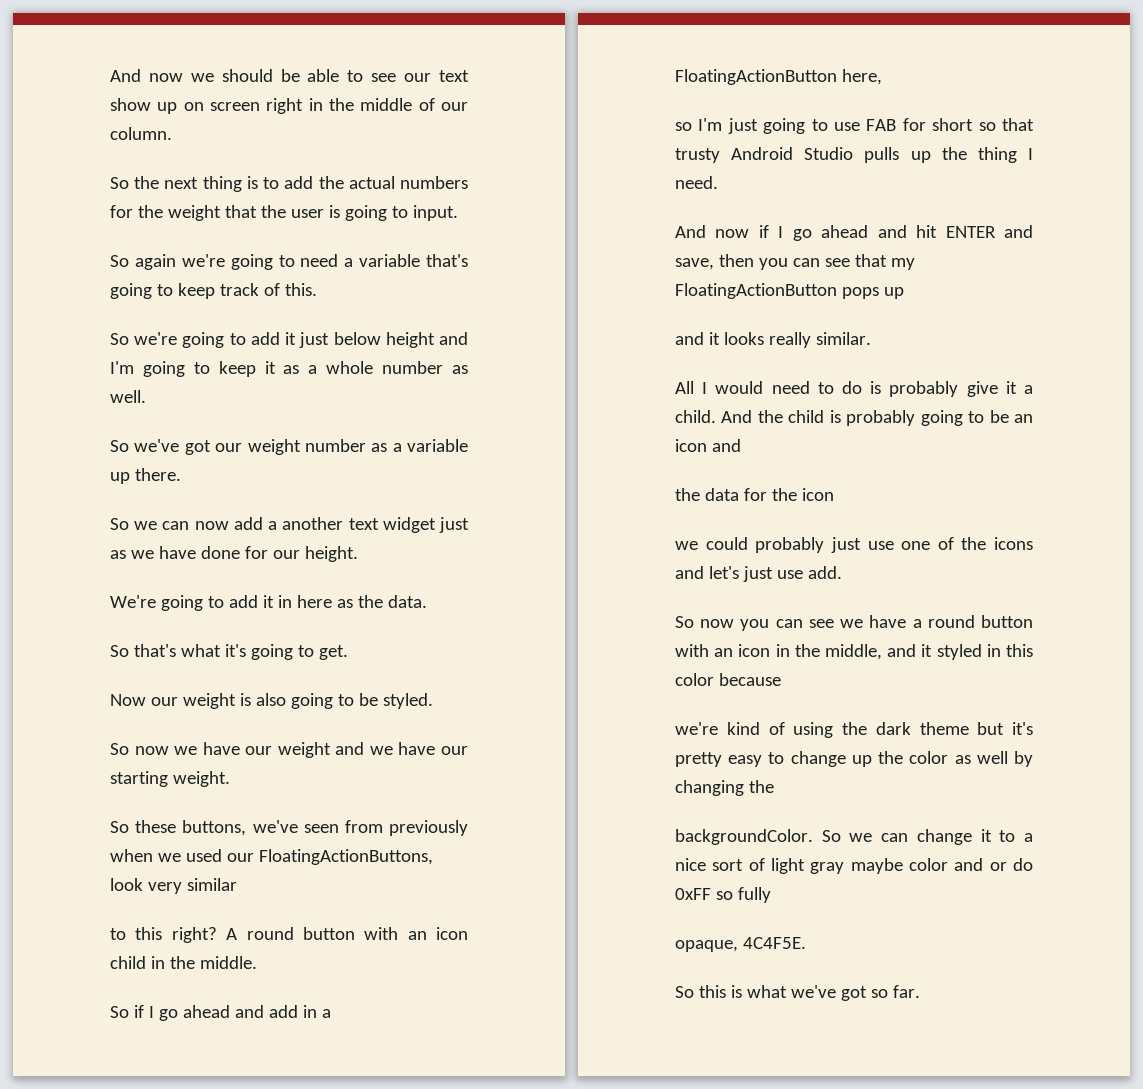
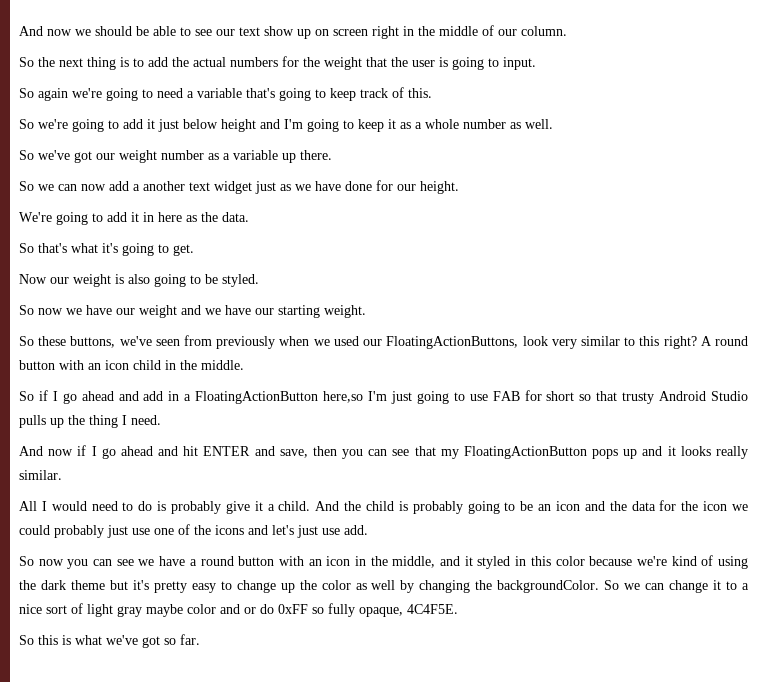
(237, 884) // -> (620, 341) none
[841,69,882,85] [675,122,692,131] here, // so -> [323,391,364,403] here,so
(904, 293) // -> (638, 454) none
(741, 445) // -> (605, 506) none
(834, 494) // -> (728, 506) none
(781, 679) // -> (633, 561) none
(774, 786) // -> (493, 585) none
(771, 895) // -> (355, 610) none

